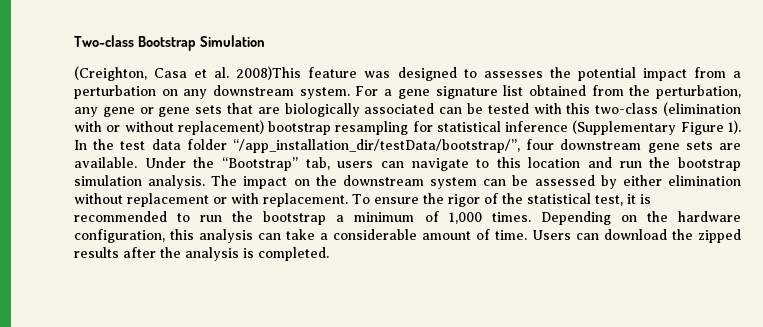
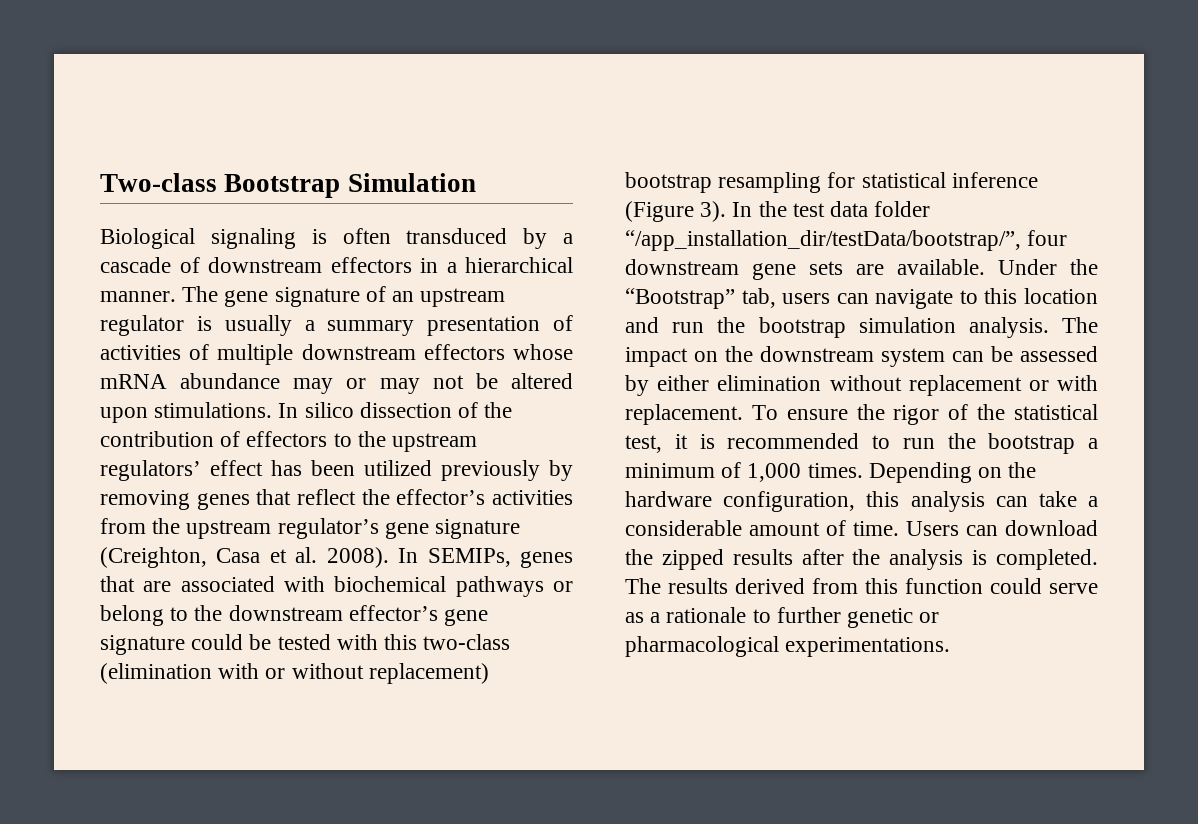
[74,66,741,81] [74,85,741,99] [74,103,463,117] (Creighton, Casa et al. 2008)This feature was designed to assesses the potential impact from a perturbation on any downstream system. For a gene signature list obtained from the perturbation, any gene or gene sets that are biologically associated can -> [100,228,573,249] [100,257,573,273] [100,286,506,307] [100,315,573,336] [100,344,573,365] [100,373,573,394] [100,402,513,423] [100,431,478,452] [100,460,573,481] [100,489,573,510] [100,518,521,539] [100,547,573,568] [100,576,573,597] [100,605,489,626] [100,634,244,655] Biological signaling is often transduced by a cascade of downstream effectors in a hierarchical manner. The gene signature of an upstream regulator is usually a summary presentation of activities of multiple downstream effectors whose mRNA abundance may or may not be altered upon stimulations. In silico dissection of the contribution of effectors to the upstream regulators’ effect has been utilized previously by removing genes that reflect the effector’s activities from the upstream regulator’s gene signature (Creighton, Casa et al. 2008). In SEMIPs, genes that are associated with biochemical pathways or belong to the downstream effector’s gene signature could
[572,120,741,135] (Supplementary Figure 1). -> [625,201,727,222] (Figure 3).
(329, 254) none -> [625,578,1098,594] [625,607,940,628] [625,636,951,657] The results derived from this function could serve as a rationale to further genetic or pharmacological experimentations.

